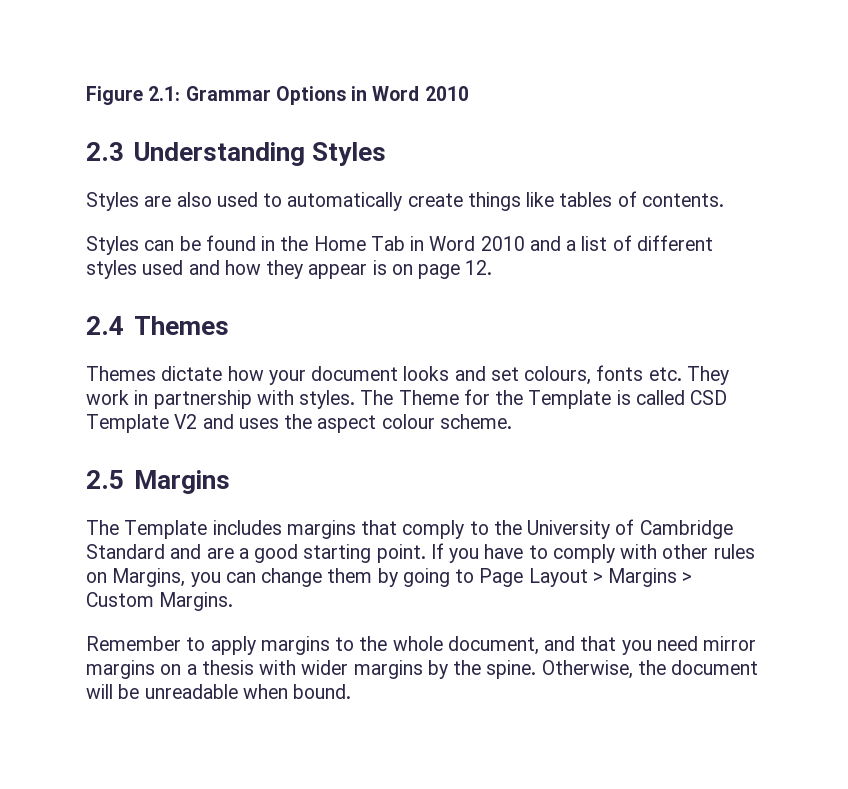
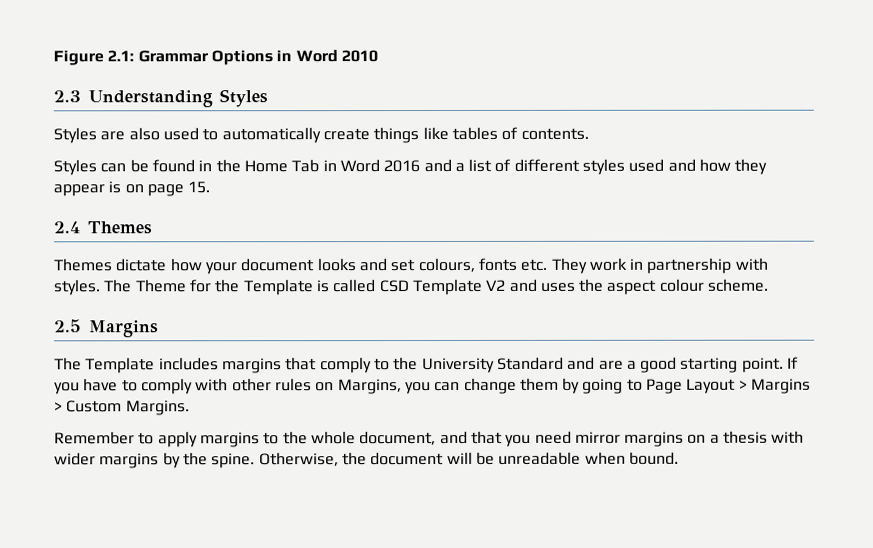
[480,236,525,251] 2010 -> [383,160,421,173] 2016
[465,260,493,275] 12. -> [187,181,211,194] 15.
[615,519,733,539] of Cambridge -> (495, 365) none

